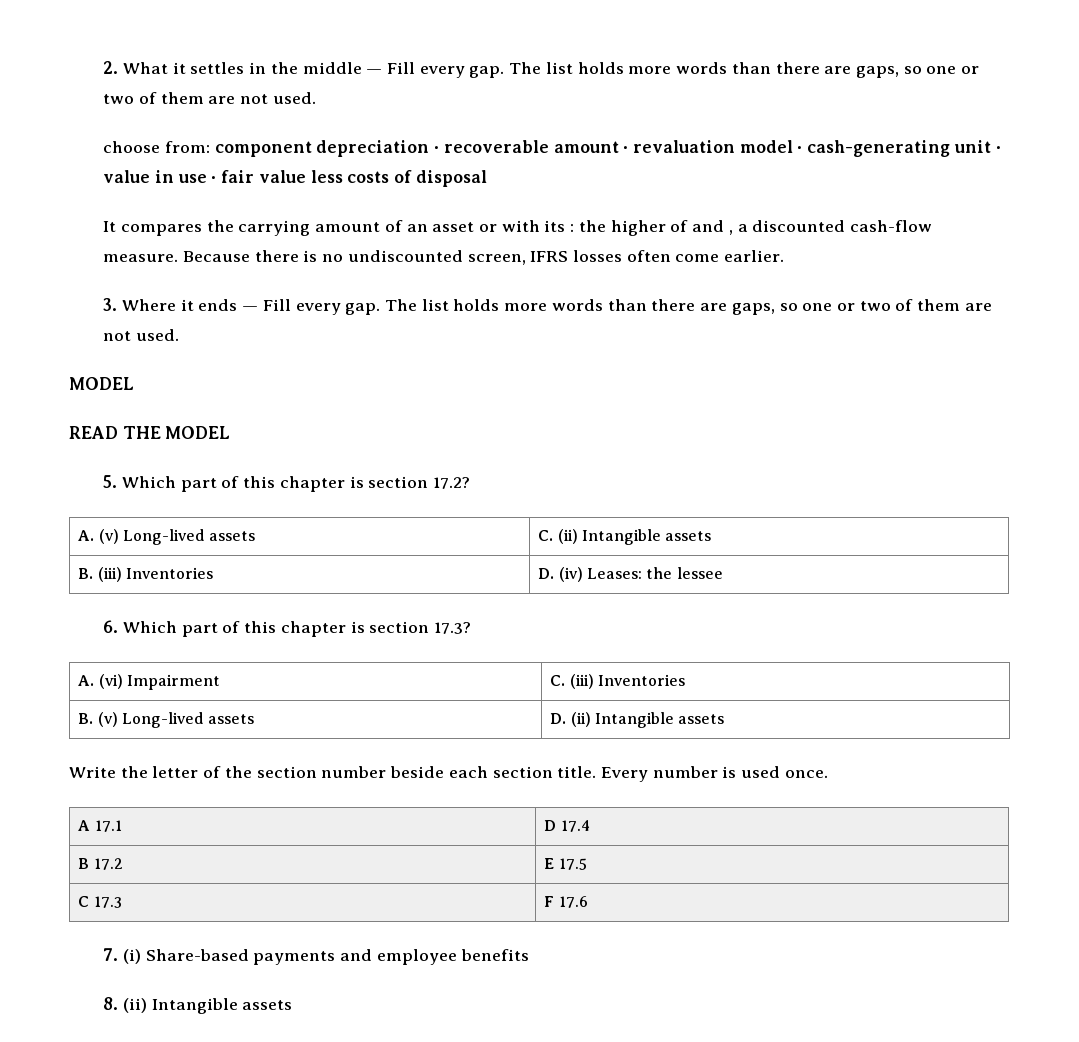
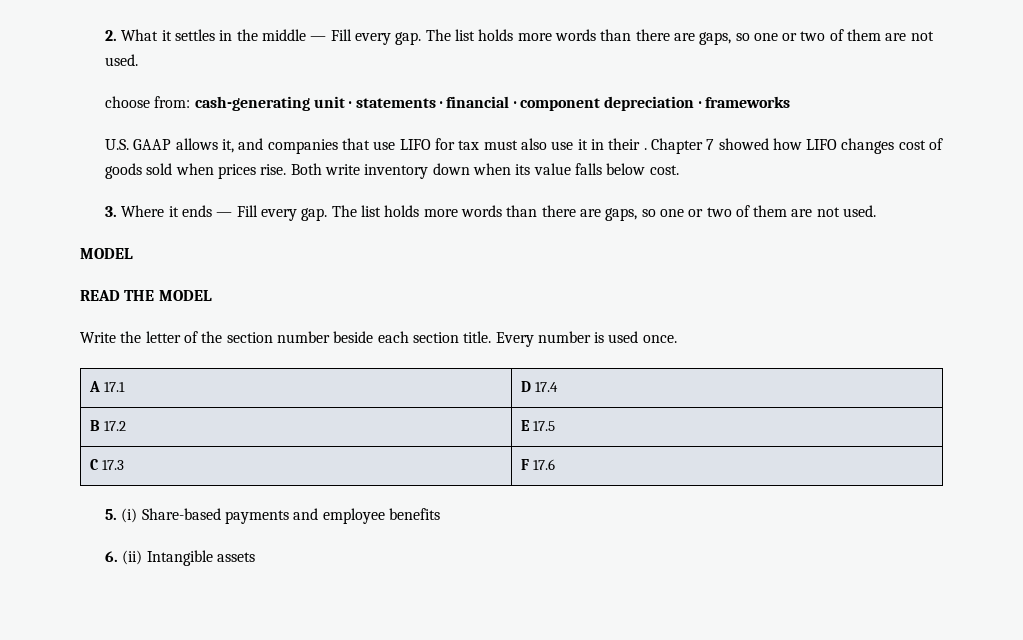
[214,140,1001,157] [103,170,487,187] [103,220,932,236] [103,250,785,265] component depreciation · recoverable amount · revaluation model · cash-generating unit · value in use · fair value less costs of disposal // It compares the carrying amount of an asset or with its : the higher of and , a discounted cash-flow measure. Because there is no undiscounted screen, IFRS losses often come earlier. -> [194,96,790,111] [105,138,944,154] [105,163,679,179] cash-generating unit · statements · financial · component depreciation · frameworks // U.S. GAAP allows it, and companies that use LIFO for tax must also use it in their . Chapter 7 showed how LIFO changes cost of goods sold when prices rise. Both write inventory down when its value falls below cost.
[103,475,471,492] [78,529,256,545] [538,529,712,545] [78,567,214,582] [538,567,723,582] [103,620,472,637] [78,674,221,690] [550,674,686,689] [78,712,255,728] [550,712,725,728] // 5. Which part of this chapter is section 17.2? // A. (v) Long-lived assets | C. (ii) Intangible assets // B. (iii) Inventories | D. (iv) Leases: the lessee // 6. Which part of this chapter is section 17.3? // A. (vi) Impairment | C. (iii) Inventories // B. (v) Long-lived assets | D. (ii) Intangible assets -> (212, 295) none
[103,948,119,961] 7. -> [105,509,118,520] 5.
[103,997,119,1010] 8. -> [105,551,119,562] 6.

